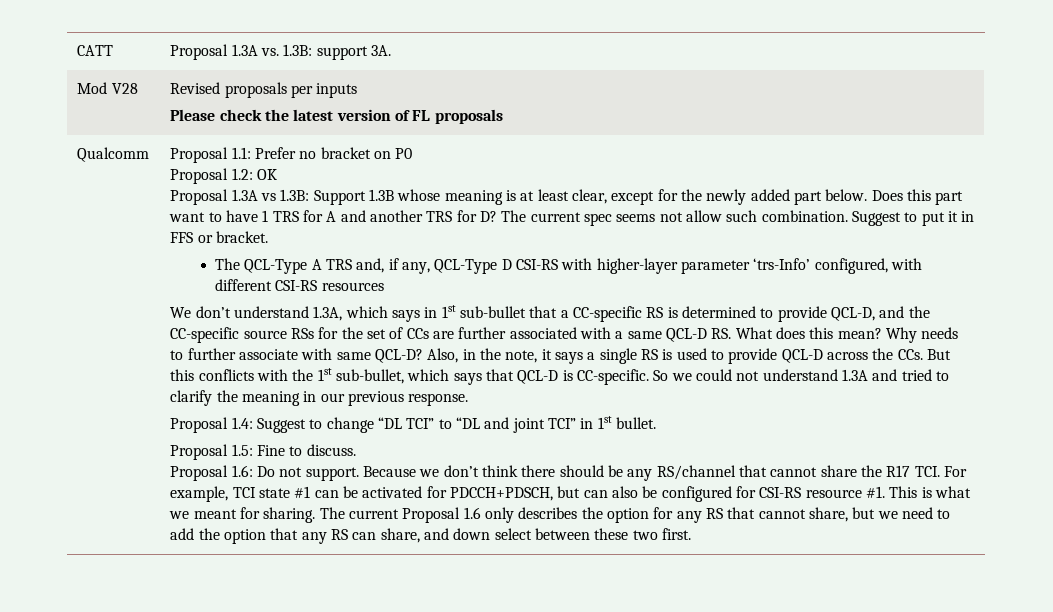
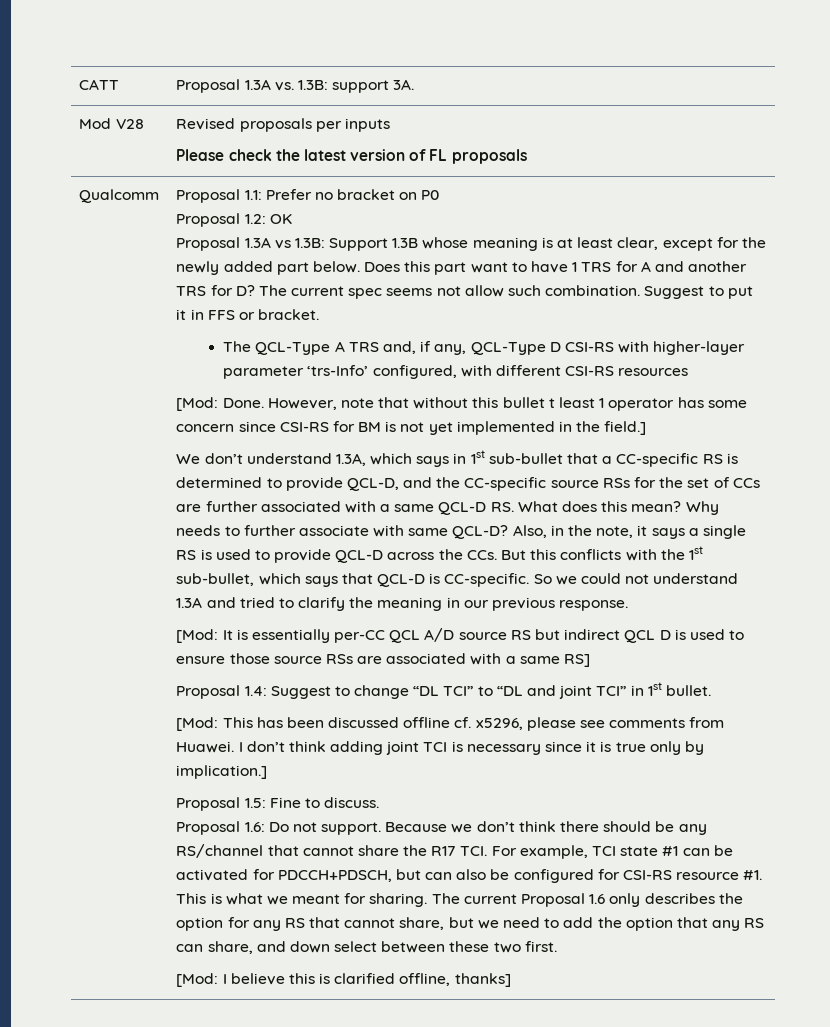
(384, 286) none -> [176,397,747,411] [176,421,647,435] // [Mod: Done. However, note that without this bullet t least 1 operator has some concern since CSI-RS for BM is not yet implemented in the field.]
(469, 399) none -> [176,628,745,643] [176,653,590,667] // [Mod: It is essentially per-CC QCL A/D source RS but indirect QCL D is used to ensure those source RSs are associated with a same RS]
(656, 423) none -> [176,717,725,731] [176,741,704,755] [176,765,268,779] // [Mod: This has been discussed offline cf. x5296, please see comments from Huawei. I don’t think adding joint TCI is necessary since it is true only by implication.]
(691, 534) none -> [176,973,511,987] // [Mod: I believe this is clarified offline, thanks]

